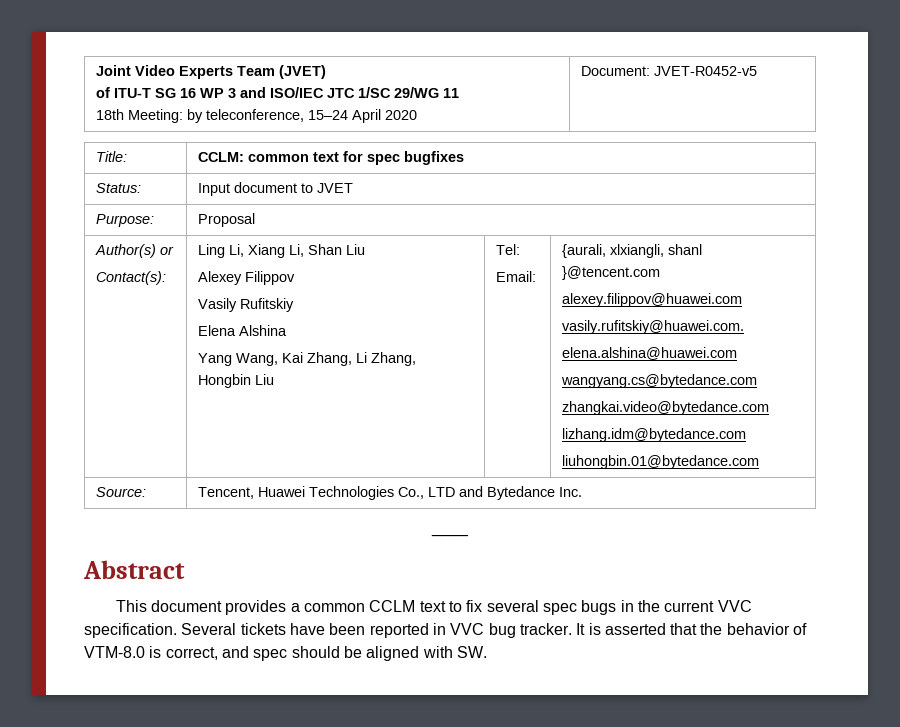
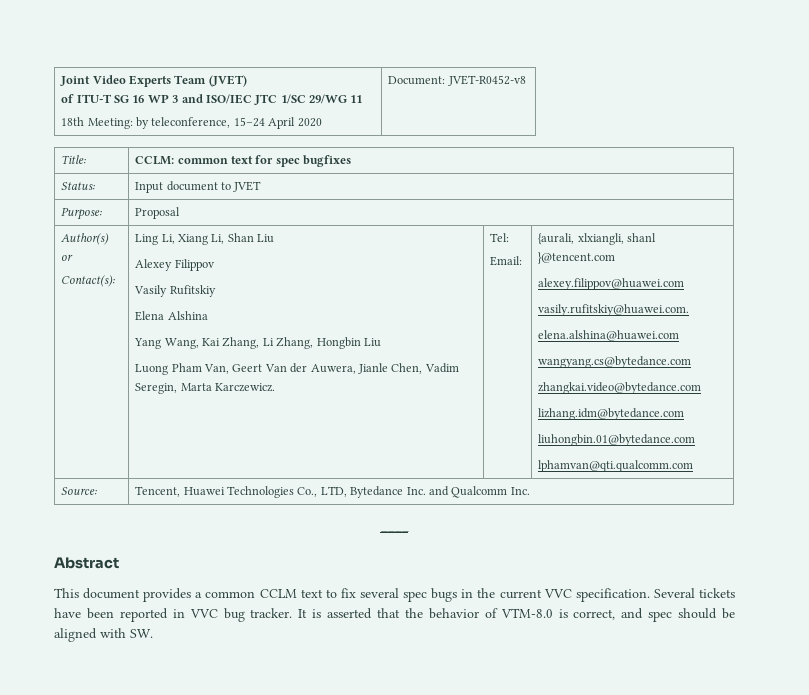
[654,66,758,76] JVET-R0452-v5 -> [447,75,526,86] JVET-R0452-v8
(275, 379) none -> [135,363,459,375] [135,383,276,394] // Luong Pham Van, Geert Van der Auwera, Jianle Chen, Vadim Seregin, Marta Karczewicz.
(760, 462) none -> [538,460,694,472] // lphamvan@qti.qualcomm.com
[428,486,556,500] LTD and Bytedance -> [320,486,508,498] LTD, Bytedance Inc. and Qualcomm

